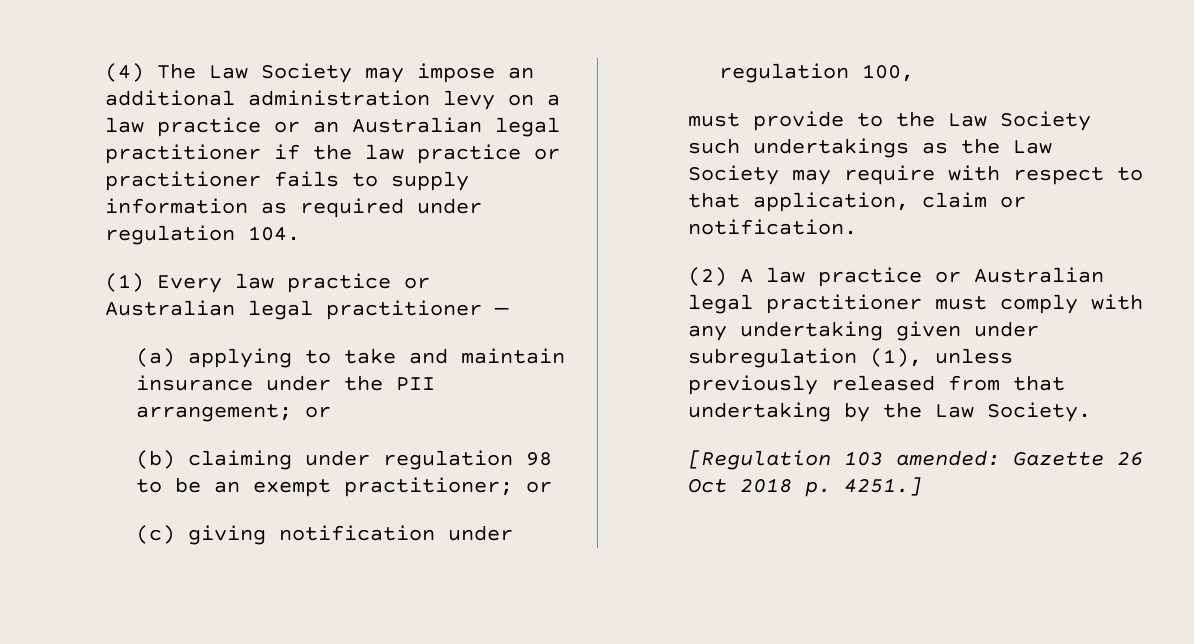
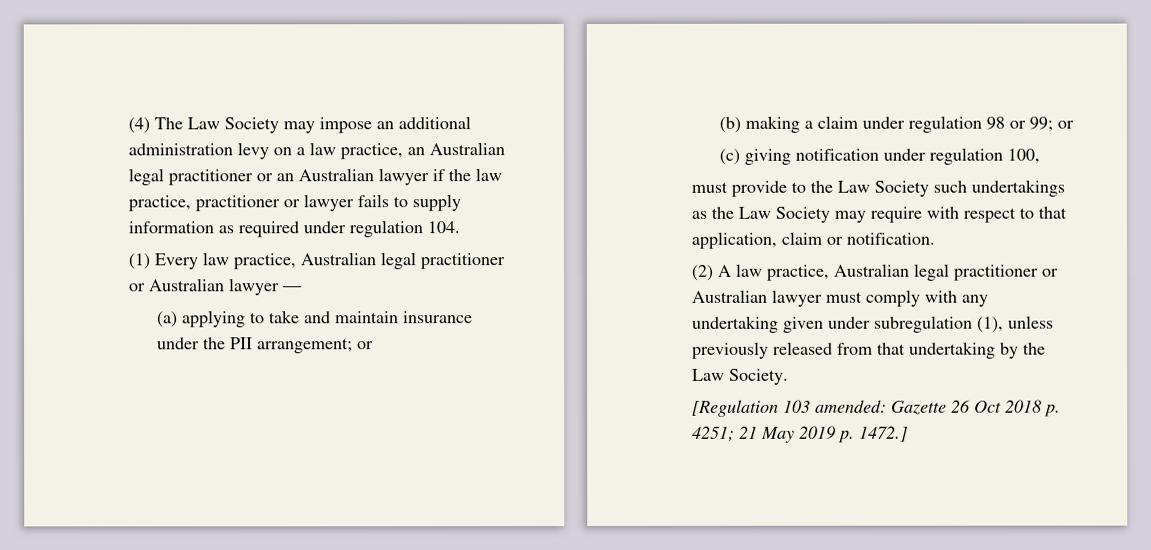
[157,117,301,137] practice or -> [339,143,403,160] practice,
[274,144,561,164] [105,171,262,191] if the law practice or practitioner -> [255,168,502,186] [127,194,354,212] or an Australian lawyer if the law practice, practitioner or lawyer
[287,273,431,293] [105,300,483,320] practice or Australian legal practitioner -> [232,252,505,270] [128,278,280,296] practice, Australian legal practitioner or Australian lawyer
[187,450,552,470] [135,477,513,497] claiming under regulation 98 to be an exempt practitioner; -> [744,115,1053,133] making a claim under regulation 98 or 99;
[818,267,1105,287] [688,294,923,314] practice or Australian legal practitioner -> [765,263,1059,281] [691,289,823,307] practice, Australian legal practitioner or Australian lawyer
[844,477,923,496] 4251.] -> [691,425,908,443] 4251; 21 May 2019 p. 1472.]

